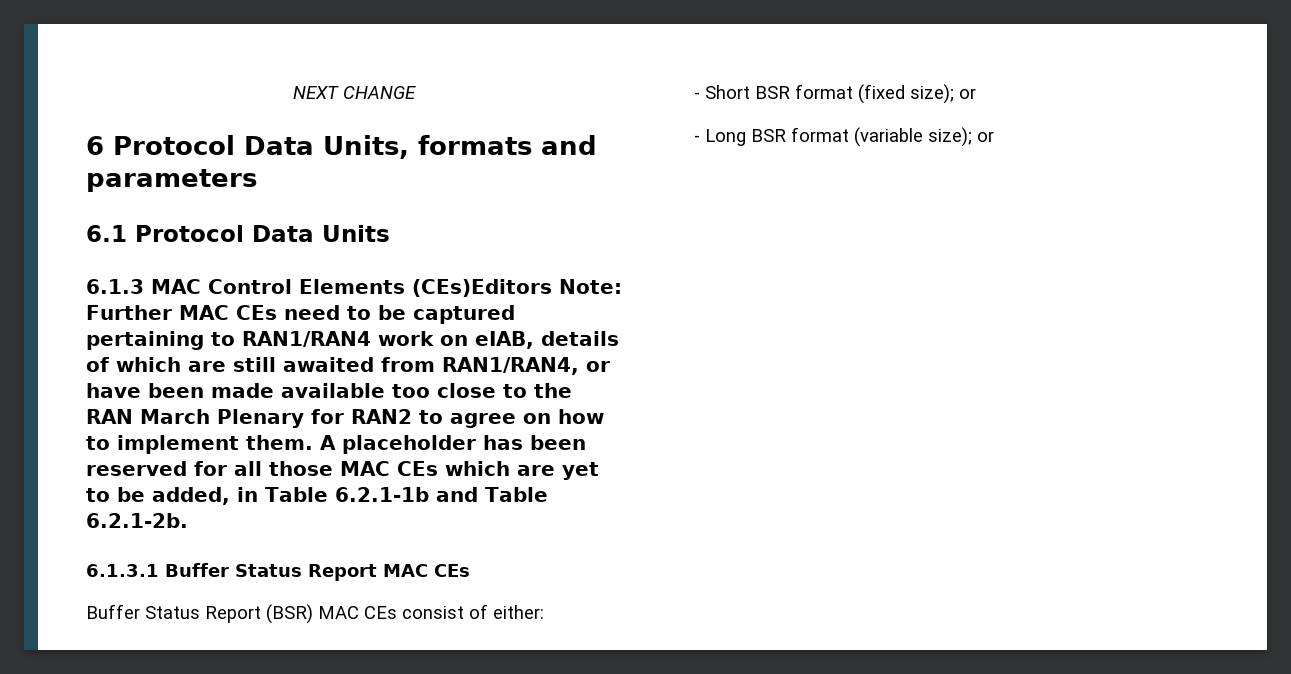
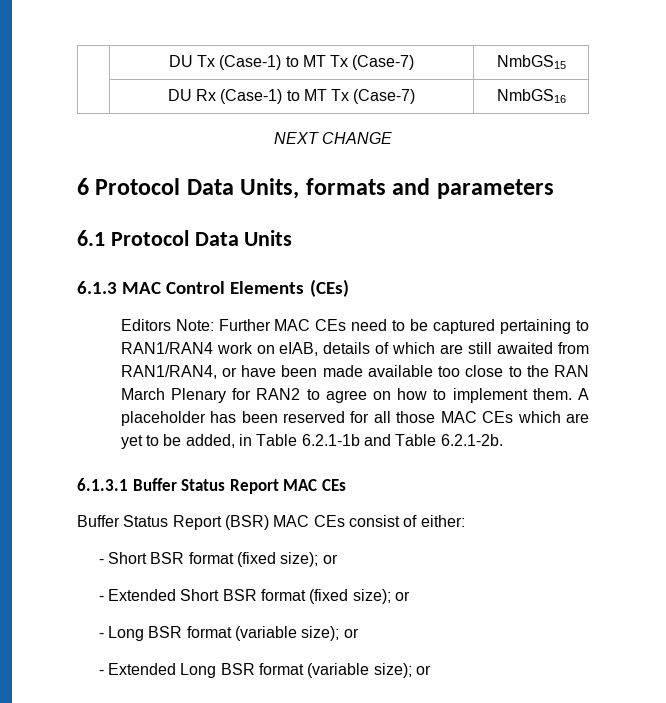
(293, 92) none -> [168,55,415,70] [496,55,566,69] [167,89,416,104] [496,89,566,103] | DU Tx (Case-1) to MT Tx (Case-7) | NmbGS15 // | DU Rx (Case-1) to MT Tx (Case-7) | NmbGS16 //
[412,279,552,297] (CEs)Editors -> [309,279,349,297] [120,319,171,331] (CEs) // Editors
(976, 93) none -> [98,589,411,604] // - Extended Short BSR format (fixed size); or
(994, 136) none -> [98,663,432,678] // - Extended Long BSR format (variable size); or

